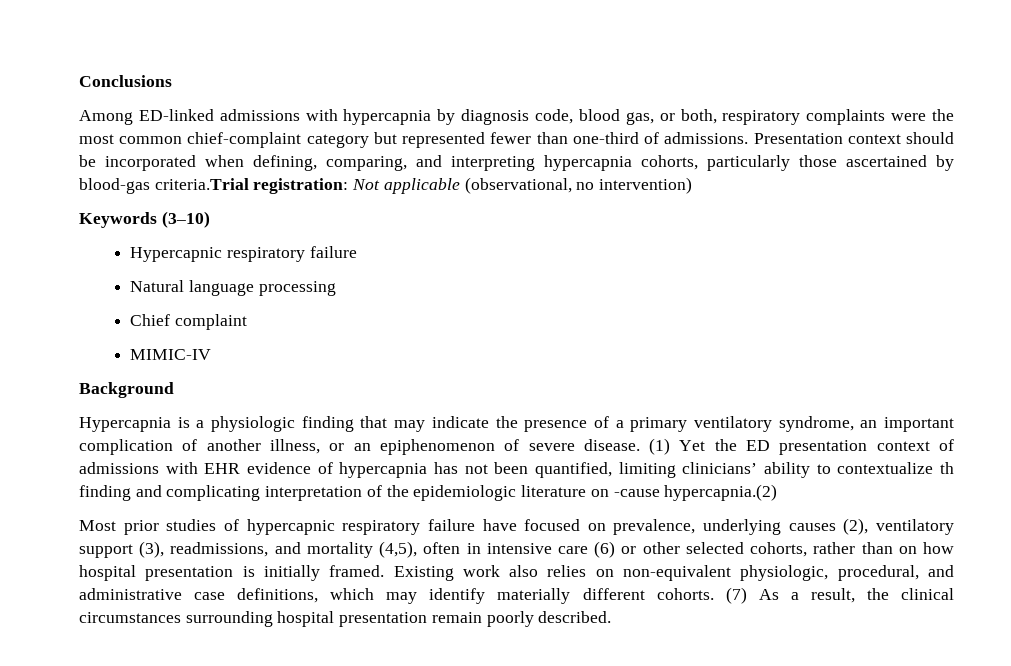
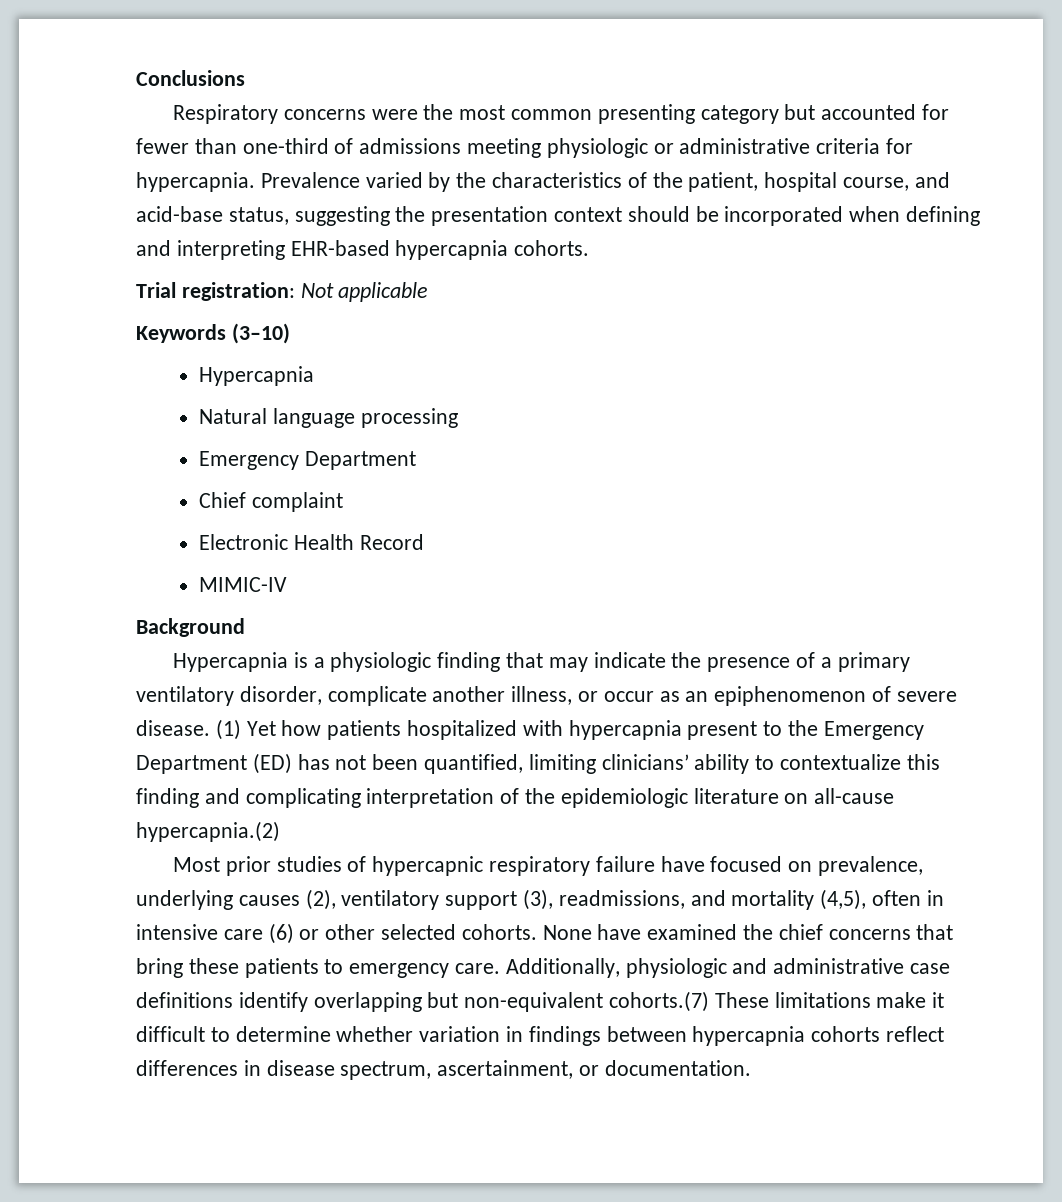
[79,109,886,125] Among ED-linked admissions with hypercapnia by diagnosis code, blood gas, or both, respiratory complaints -> [172,104,366,124] Respiratory concerns
[187,132,302,148] chief-complaint -> [597,104,695,124] presenting
[402,132,486,148] represented -> [821,104,949,120] accounted for
[664,132,843,144] admissions. Presentation -> [359,138,914,158] [136,172,950,192] [136,206,549,226] admissions meeting physiologic or administrative criteria for hypercapnia. Prevalence varied by the characteristics of the patient, hospital course, and acid-base status, suggesting the presentation
[253,155,954,171] [79,178,249,194] defining, comparing, and interpreting hypercapnia cohorts, particularly those ascertained by blood-gas criteria.Trial -> [906,206,981,226] [136,240,590,260] [136,282,176,298] defining and interpreting EHR-based hypercapnia cohorts. // Trial
[464,177,693,194] (observational, no intervention) -> (429, 292) none
[130,246,357,262] Hypercapnic respiratory failure -> [199,366,315,386] Hypercapnia
(336, 288) none -> [199,451,417,470] // Emergency Department
(248, 322) none -> [199,534,424,550] // Electronic Health Record
[778,416,954,432] [79,439,198,455] syndrome, an important complication of -> [239,686,427,706] disorder, complicate
(345, 447) none -> [603,691,680,702] occur as
[714,439,954,455] [79,462,428,478] the ED presentation context of admissions with EHR evidence of hypercapnia -> [281,720,924,740] [136,753,292,774] how patients hospitalized with hypercapnia present to the Emergency Department (ED)
[939,462,954,474] th -> [906,754,940,770] this
[613,489,660,497] -cause -> [814,788,895,804] all-cause
[750,542,954,557] [79,565,954,581] [79,587,954,604] [79,611,612,627] cohorts, rather than on how hospital presentation is initially framed. Existing work also relies on non-equivalent physiologic, procedural, and administrative case definitions, which may identify materially different cohorts. (7) As a result, the clinical circumstances surrounding hospital presentation remain poorly described. -> [461,924,954,940] [136,958,951,978] [136,991,945,1012] [136,1026,945,1046] [136,1060,751,1080] cohorts. None have examined the chief concerns that bring these patients to emergency care. Additionally, physiologic and administrative case definitions identify overlapping but non-equivalent cohorts.(7) These limitations make it difficult to determine whether variation in findings between hypercapnia cohorts reflect differences in disease spectrum, ascertainment, or documentation.

